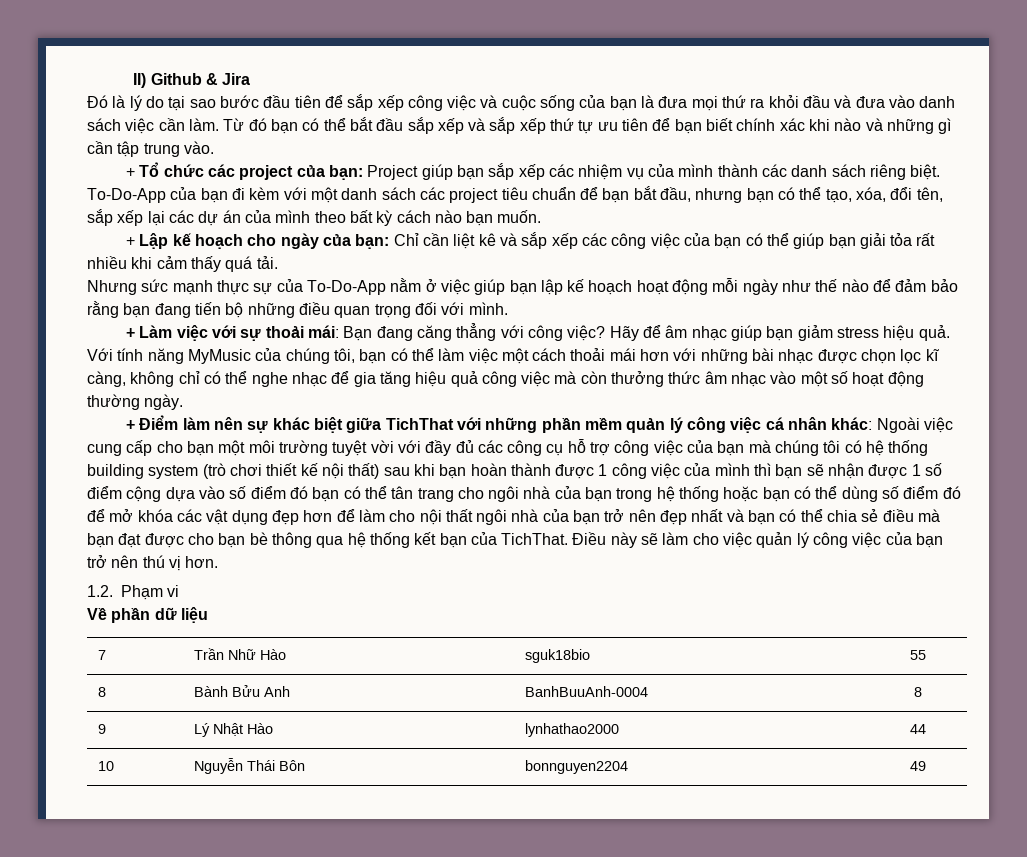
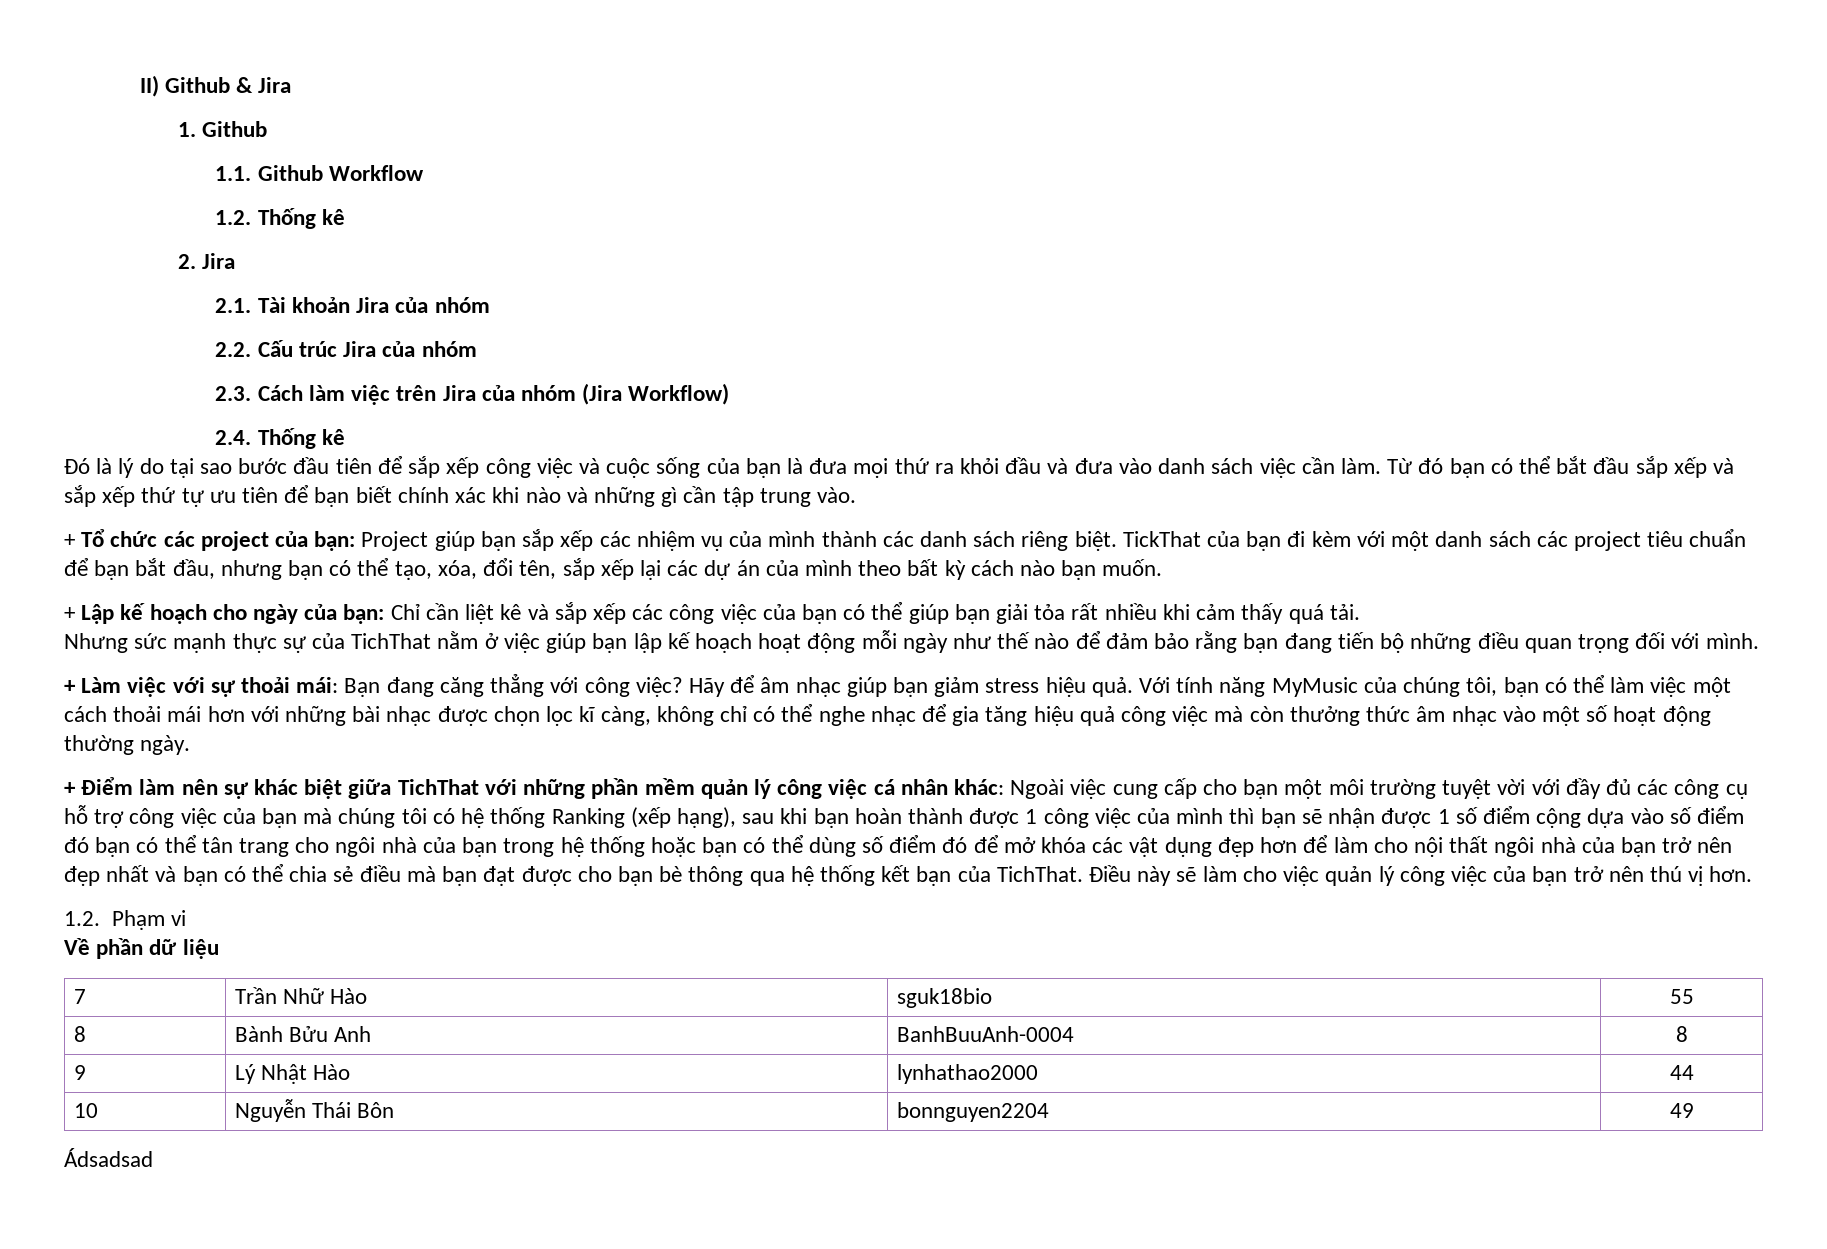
(251, 79) none -> [177,121,267,137] [215,165,424,181] [215,208,345,229] [177,253,235,269] [215,297,490,313] [215,340,477,357] [215,383,730,405] [215,428,345,449] // 1. Github // 1.1. Github Workflow // 1.2. Thống kê // 2. Jira // 2.1. Tài khoản Jira của nhóm // 2.2. Cấu trúc Jira của nhóm // 2.3. Cách làm việc trên Jira của nhóm (Jira Workflow) // 2.4. Thống kê
[87,188,166,203] To-Do-App -> [1122,531,1201,547] TickThat
[306,280,386,295] To-Do-App -> [351,633,432,649] TichThat
[87,463,380,479] building system (trò chơi thiết kế nội thất) -> [551,807,736,828] Ranking (xếp hạng),
(926, 766) none -> [64,1148,153,1167] // Ádsadsad

